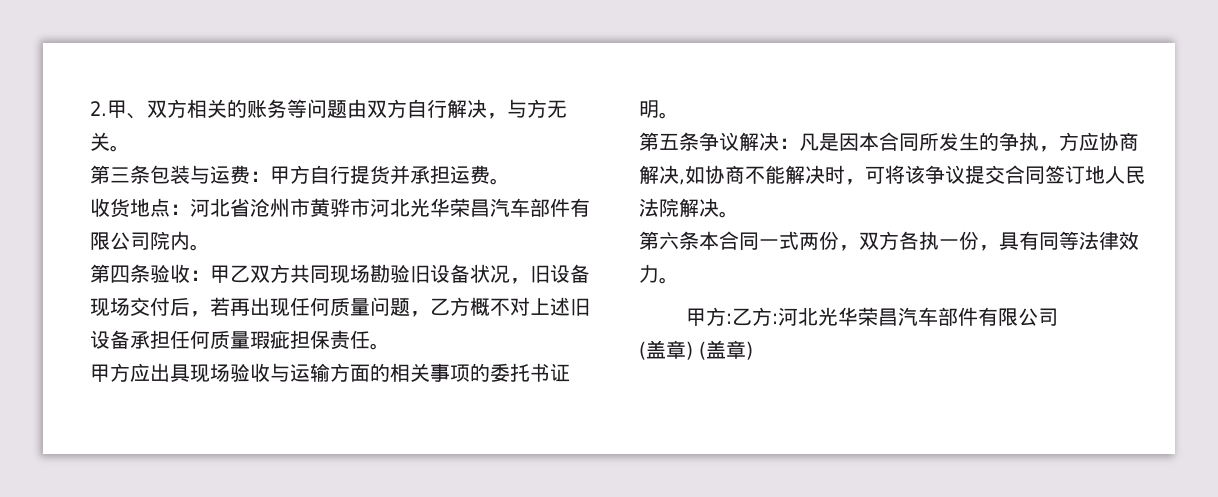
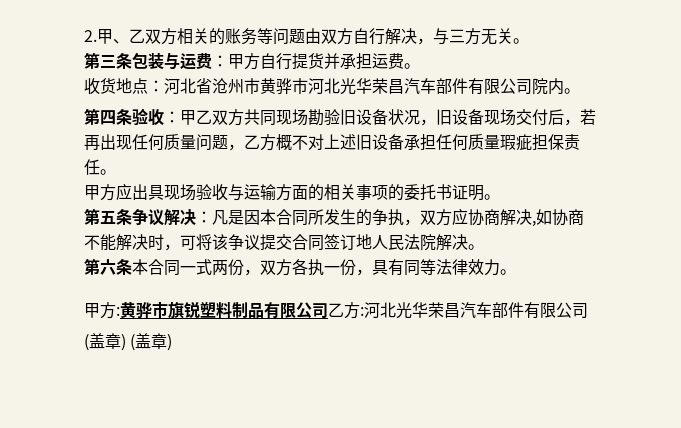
(147, 116) none -> [129,29,145,43] 乙
(527, 108) none -> [449,29,465,43] 三
(1059, 149) none -> [420,210,436,225] 双
(733, 318) none -> [120,301,328,319] 黄骅市旗锐塑料制品有限公司

